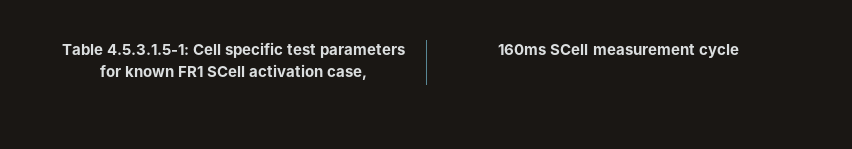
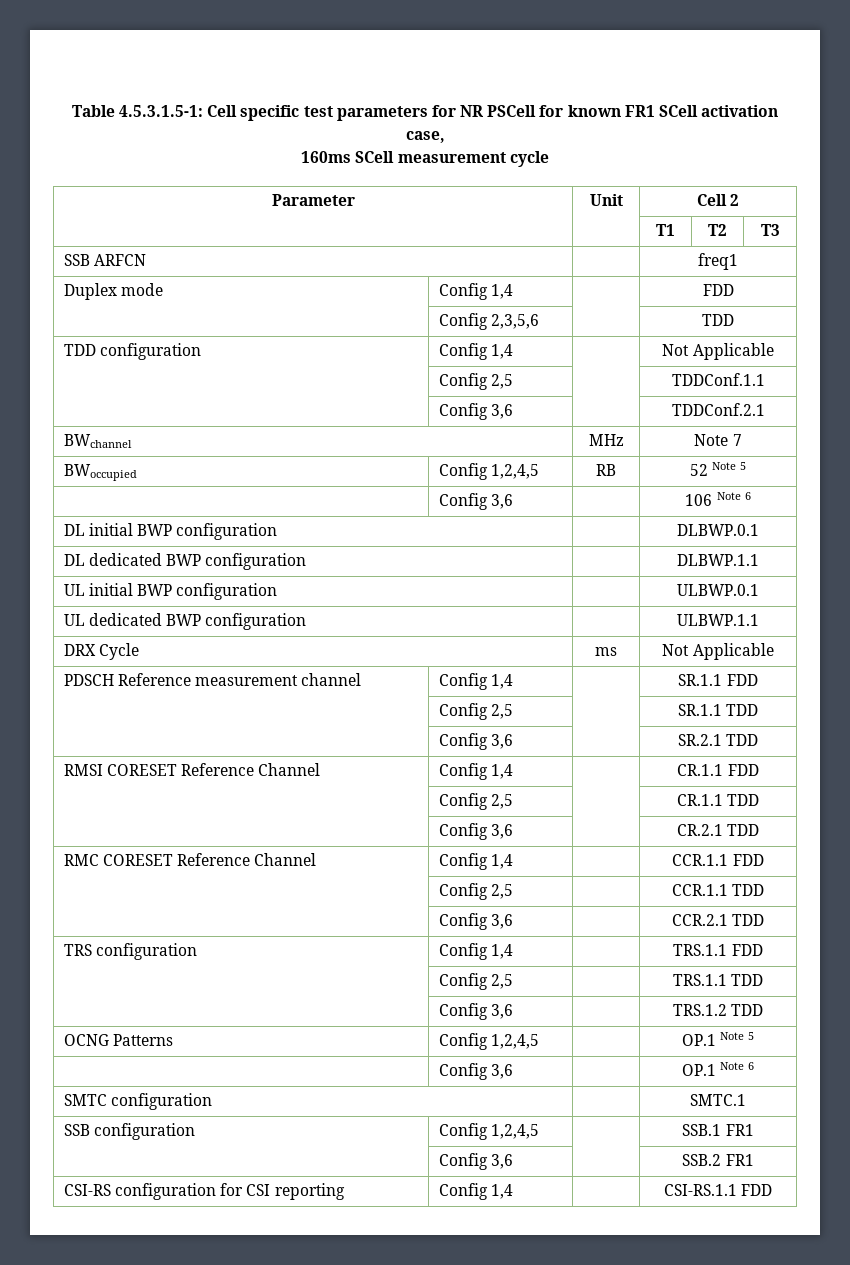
(121, 71) none -> [460,105,564,117] NR PSCell for
(739, 51) none -> [271,194,355,206] [589,194,623,206] [696,194,740,206] [656,224,675,236] [708,224,727,236] [760,224,780,236] [63,254,147,266] [698,253,738,270] [63,283,164,300] [438,283,514,300] [702,284,734,296] [438,313,540,330] [702,314,734,326] [63,343,202,360] [438,343,514,360] [662,343,774,360] [438,373,514,390] [671,373,765,386] [438,403,514,420] [671,403,765,416] [63,434,132,448] [588,434,624,446] [694,434,742,446] [63,464,137,481] [438,463,540,480] [596,464,616,476] [689,462,747,476] [438,493,514,510] [685,492,751,506] [63,523,278,540] [677,524,759,536] [63,553,307,570] [677,554,759,566] [63,583,278,600] [677,584,759,596] [63,613,307,630] [677,614,759,626] [63,643,140,660] [595,647,617,656] [662,643,774,660] [63,673,362,686] [438,673,514,690] [678,674,758,686] [438,703,514,720] [677,704,759,716] [438,733,514,750] [677,734,759,746] [63,763,321,776] [438,763,514,780] [677,764,759,776] [438,793,514,810] [676,794,760,806] [438,823,514,840] [676,824,760,836] [63,853,317,866] [438,853,514,870] [672,854,764,866] [438,883,514,900] [671,884,765,896] [438,913,514,930] [671,914,765,926] [63,943,198,960] [438,943,514,960] [673,944,763,956] [438,973,514,990] [672,974,764,986] [438,1003,514,1020] [672,1004,764,1016] [63,1034,174,1046] [438,1033,540,1050] [681,1032,755,1046] [438,1063,514,1080] [681,1062,755,1076] [63,1093,213,1110] [690,1094,746,1106] [63,1123,196,1140] [438,1123,540,1140] [682,1124,754,1136] [438,1153,514,1170] [682,1154,754,1166] [63,1183,345,1200] [438,1183,514,1200] [663,1184,773,1196] // Parameter | Unit | Cell 2 // | | T1 | T2 | T3 // SSB ARFCN | | freq1 // Duplex mode | Config 1,4 | | FDD // | Config 2,3,5,6 | | TDD // TDD configuration | Config 1,4 | | Not Applicable // | Config 2,5 | | TDDConf.1.1 // | Config 3,6 | | TDDConf.2.1 // BWchannel | MHz | Note 7 // BWoccupied | Config 1,2,4,5 | RB | 52 Note 5 // | Config 3,6 | | 106 Note 6 // DL initial BWP configuration | | DLBWP.0.1 // DL dedicated BWP configuration | | DLBWP.1.1 // UL initial BWP configuration | | ULBWP.0.1 // UL dedicated BWP configuration | | ULBWP.1.1 // DRX Cycle | ms | Not Applicable // PDSCH Reference measurement channel | Config 1,4 | | SR.1.1 FDD // | Config 2,5 | | SR.1.1 TDD // | Config 3,6 | | SR.2.1 TDD // RMSI CORESET Reference Channel | Config 1,4 | | CR.1.1 FDD // | Config 2,5 | | CR.1.1 TDD // | Config 3,6 | | CR.2.1 TDD // RMC CORESET Reference Channel | Config 1,4 | | CCR.1.1 FDD // | Config 2,5 | | CCR.1.1 TDD // | Config 3,6 | | CCR.2.1 TDD // TRS configuration | Config 1,4 | | TRS.1.1 FDD // | Config 2,5 | | TRS.1.1 TDD // | Config 3,6 | | TRS.1.2 TDD // OCNG Patterns | Config 1,2,4,5 | | OP.1 Note 5 // | Config 3,6 | | OP.1 Note 6 // SMTC configuration | | SMTC.1 // SSB configuration | Config 1,2,4,5 | | SSB.1 FR1 // | Config 3,6 | | SSB.2 FR1 // CSI-RS configuration for CSI reporting | Config 1,4 | | CSI-RS.1.1 FDD

